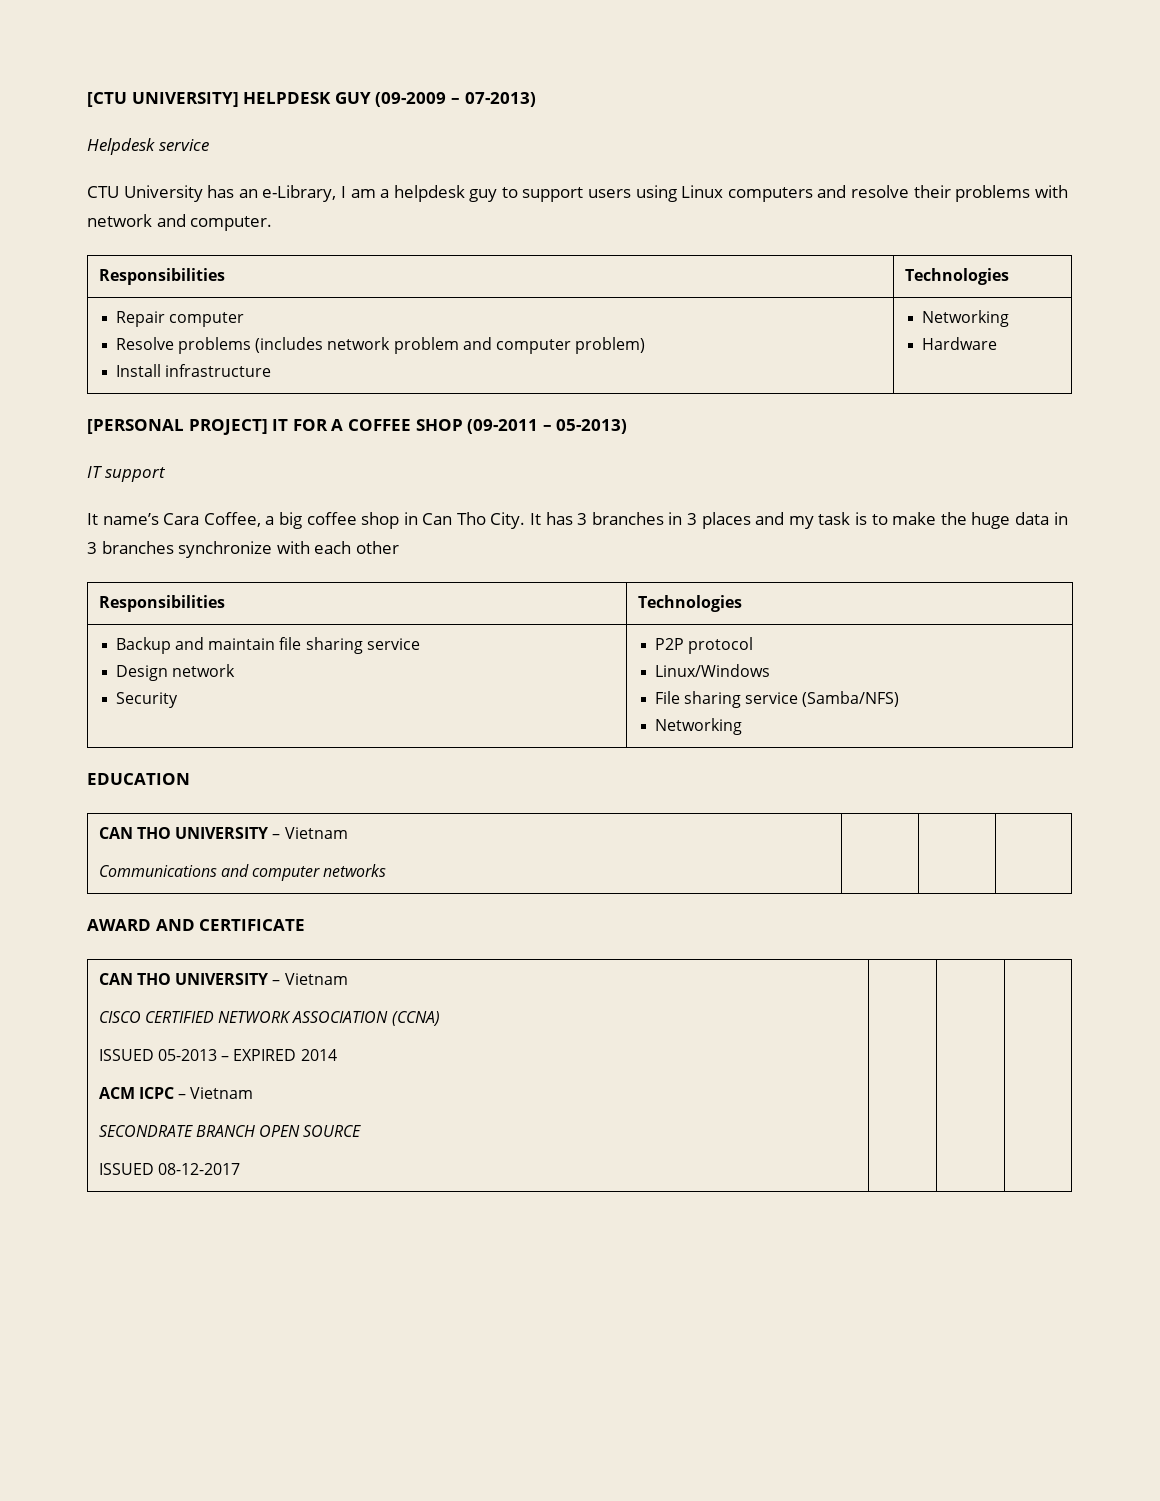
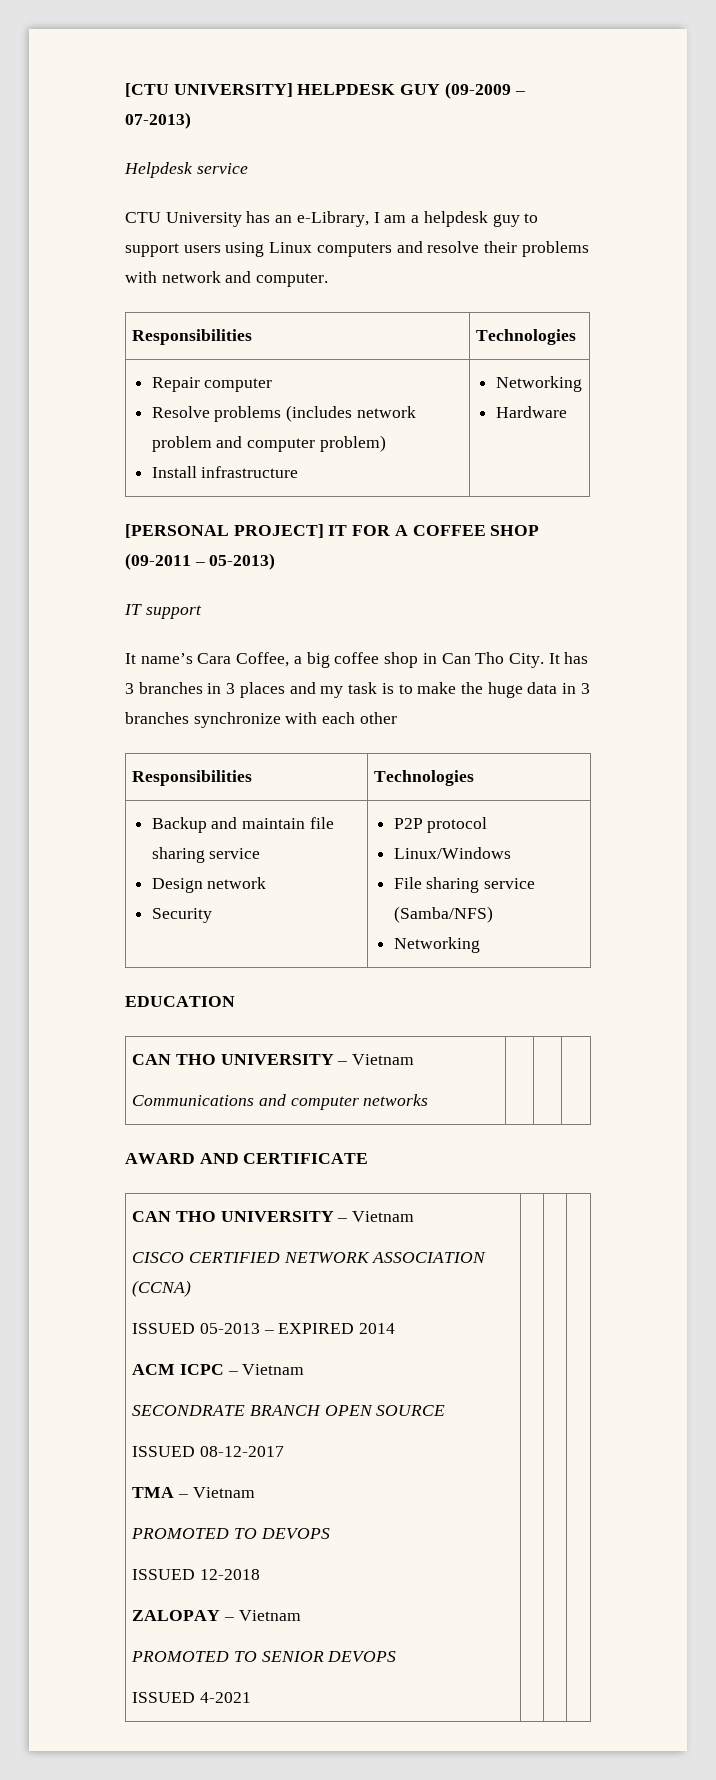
(241, 1169) none -> [132,1487,255,1498] [131,1528,330,1539] [132,1569,260,1580] [132,1610,301,1621] [131,1651,397,1662] [132,1692,251,1703] // TMA – Vietnam // PROMOTED TO DEVOPS // ISSUED 12-2018 // ZALOPAY – Vietnam // PROMOTED TO SENIOR DEVOPS // ISSUED 4-2021

